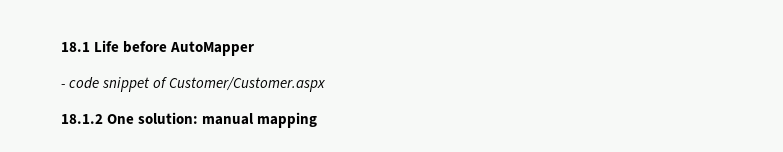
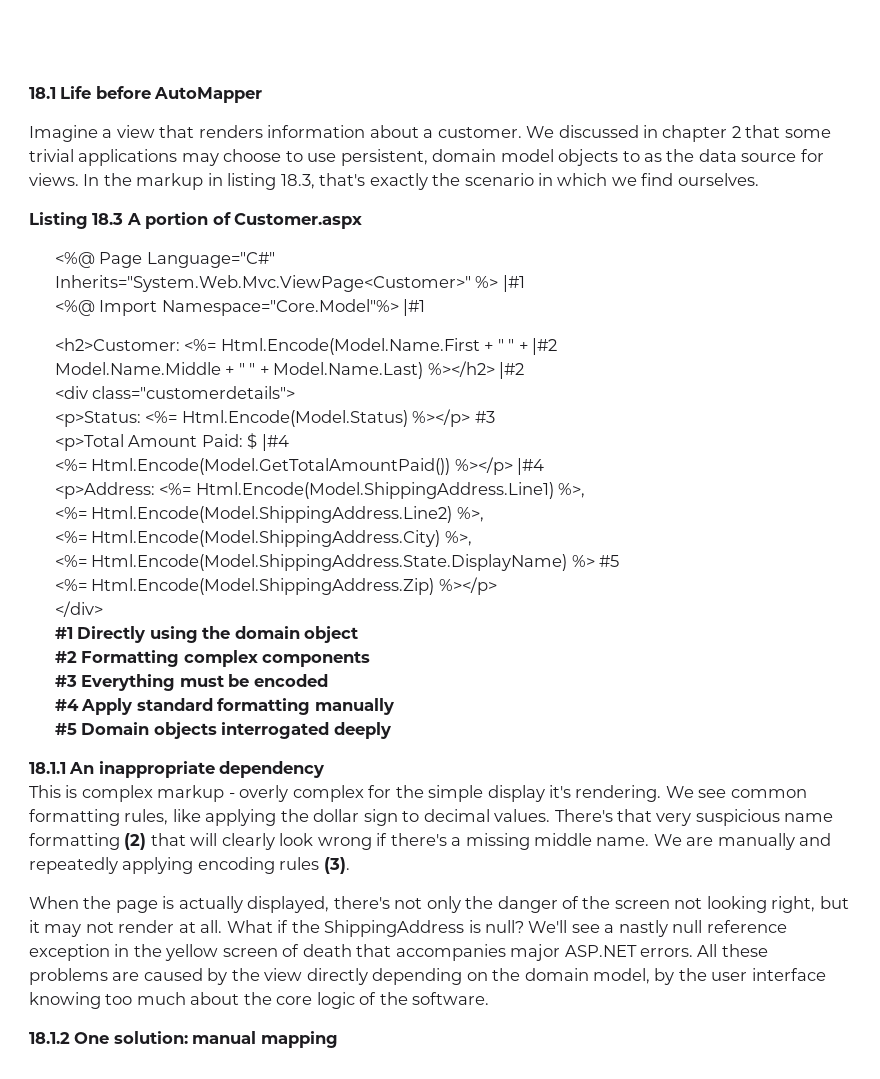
[61,77,326,92] - code snippet of Customer/Customer.aspx -> [29,125,831,142] [29,149,824,166] [29,173,759,190] [29,212,363,229] [54,252,275,268] [54,275,525,292] [54,299,426,316] [54,338,558,355] [54,361,525,379] [54,386,296,399] [54,409,495,427] [54,433,289,451] [54,457,545,475] [54,482,586,499] [54,506,484,523] [54,530,472,547] [54,554,620,571] [54,577,497,595] [54,601,103,617] [54,626,359,643] [54,650,371,667] [54,674,328,691] [54,698,394,715] [54,722,391,739] [29,761,325,778] [29,785,807,802] [29,809,834,826] [29,833,832,850] [29,857,350,874] [29,896,849,913] [29,920,787,937] [29,944,768,961] [29,968,826,985] [29,992,490,1009] Imagine a view that renders information about a customer. We discussed in chapter 2 that some trivial applications may choose to use persistent, domain model objects to as the data source for views. In the markup in listing 18.3, that's exactly the scenario in which we find ourselves. // Listing 18.3 A portion of Customer.aspx // <%@ Page Language="C#" // Inherits="System.Web.Mvc.ViewPage<Customer>" %> |#1 // <%@ Import Namespace="Core.Model"%> |#1 // <h2>Customer: <%= Html.Encode(Model.Name.First + " " + |#2 // Model.Name.Middle + " " + Model.Name.Last) %></h2> |#2 // <div class="customerdetails"> // <p>Status: <%= Html.Encode(Model.Status) %></p> #3 // <p>Total Amount Paid: $ |#4 // <%= Html.Encode(Model.GetTotalAmountPaid()) %></p> |#4 // <p>Address: <%= Html.Encode(Model.ShippingAddress.Line1) %>, // <%= Html.Encode(Model.ShippingAddress.Line2) %>, // <%= Html.Encode(Model.ShippingAddress.City) %>, // <%= Html.Encode(Model.ShippingAddress.State.DisplayName) %> #5 // <%= Html.Encode(Model.ShippingAddress.Zip) %></p> // </div> // #1 Directly using the domain object // #2 Formatting complex components // #3 Everything must be encoded // #4 Apply standard formatting manually // #5 Domain objects interrogated deeply // 18.1.1 An inappropriate dependency // This is complex markup - overly complex for the simple display it's rendering. We see common formatting rules, like applying the dollar sign to decimal values. There's that very suspicious name formatting (2) that will clearly look wrong if there's a missing middle name. We are manually and repeatedly applying encoding rules (3). // When the page is actually displayed, there's not only the danger of the screen not looking right, but it may not render at all. What if the ShippingAddress is null? We'll see a nastly null reference exception in the yellow screen of death that accompanies major ASP.NET errors. All these problems are caused by the view directly depending on the domain model, by the user interface knowing too much about the core logic of the software.

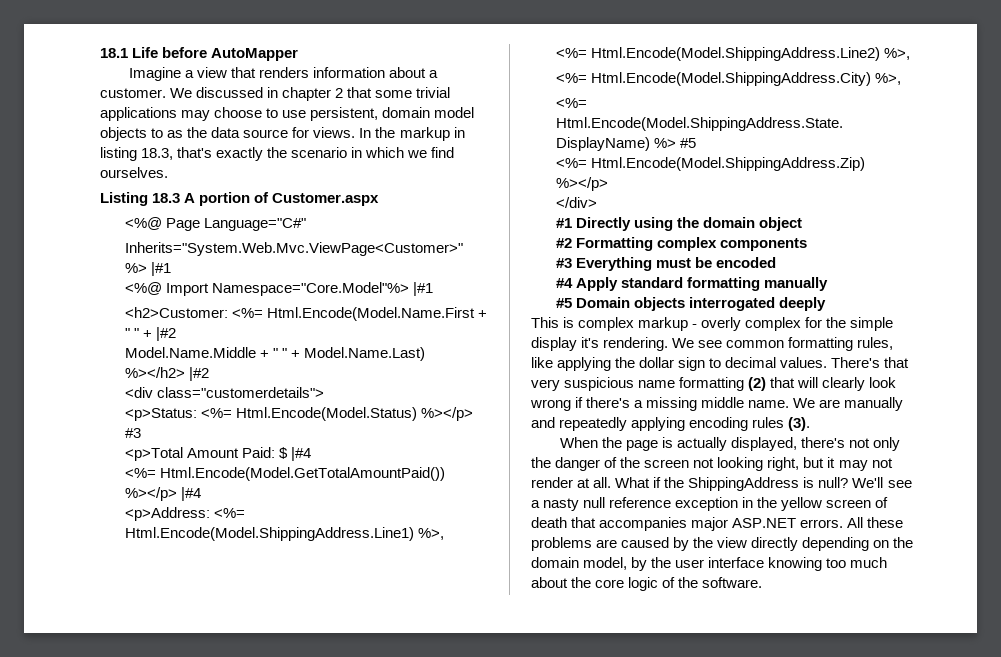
[29,761,325,778] // 18.1.1 An inappropriate dependency -> (826, 304) none
[618,920,668,937] nastly -> [543,498,580,511] nasty
[29,1031,338,1048] // 18.1.2 One solution: manual mapping -> (763, 582) none

